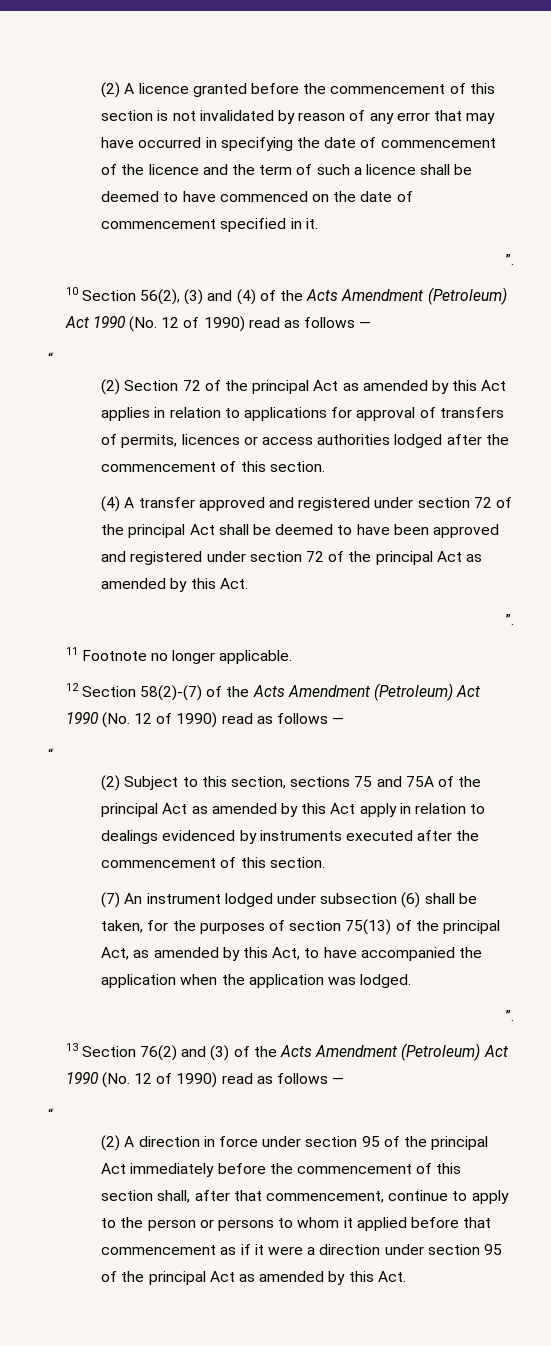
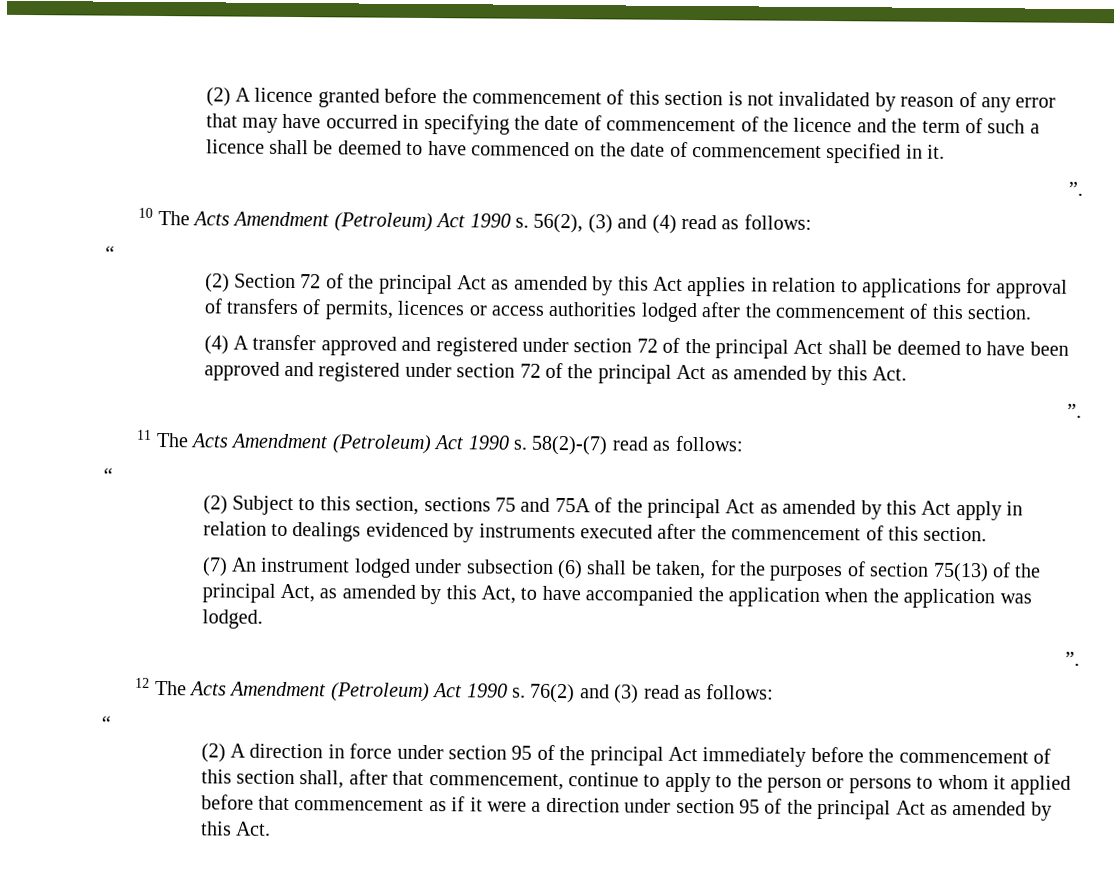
[81,287,507,305] [64,316,372,332] Section 56(2), (3) and (4) of the Acts Amendment (Petroleum) Act 1990 (No. 12 of 1990) read as follows — -> [157,210,812,234] The Acts Amendment (Petroleum) Act 1990 s. 56(2), (3) and (4) read as follows:
[81,650,293,664] [65,683,481,701] [65,712,345,728] Footnote no longer applicable. // 12 Section 58(2)-(7) of the Acts Amendment (Petroleum) Act 1990 (No. 12 of 1990) read as follows — -> [155,432,744,456] The Acts Amendment (Petroleum) Act 1990 s. 58(2)-(7) read as follows:
[65,1043,508,1061] [65,1072,345,1088] 13 Section 76(2) and (3) of the Acts Amendment (Petroleum) Act 1990 (No. 12 of 1990) read as follows — -> [135,677,775,704] 12 The Acts Amendment (Petroleum) Act 1990 s. 76(2) and (3) read as follows:

